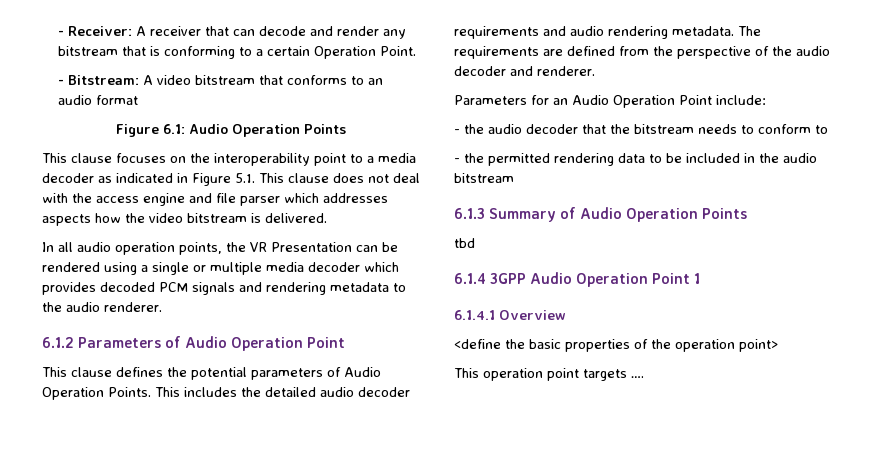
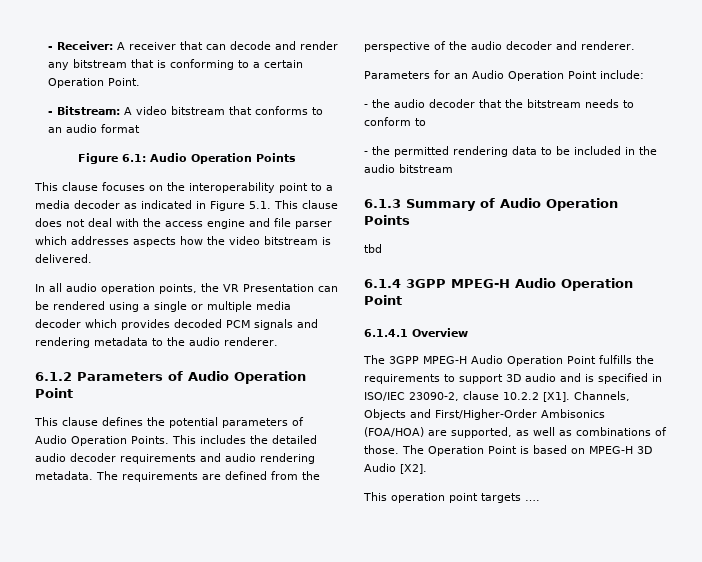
[530,272,701,287] Audio Operation Point 1 -> [451,278,633,291] [364,295,402,305] MPEG-H Audio Operation Point
[454,339,778,352] <define the basic properties of the operation point> -> [363,355,654,366] [364,373,662,384] [364,391,630,402] [364,409,605,420] [364,427,667,438] [364,445,652,456] [364,463,427,474] The 3GPP MPEG-H Audio Operation Point fulfills the requirements to support 3D audio and is specified in ISO/IEC 23090-2, clause 10.2.2 [X1]. Channels, Objects and First/Higher-Order Ambisonics (FOA/HOA) are supported, as well as combinations of those. The Operation Point is based on MPEG-H 3D Audio [X2].

